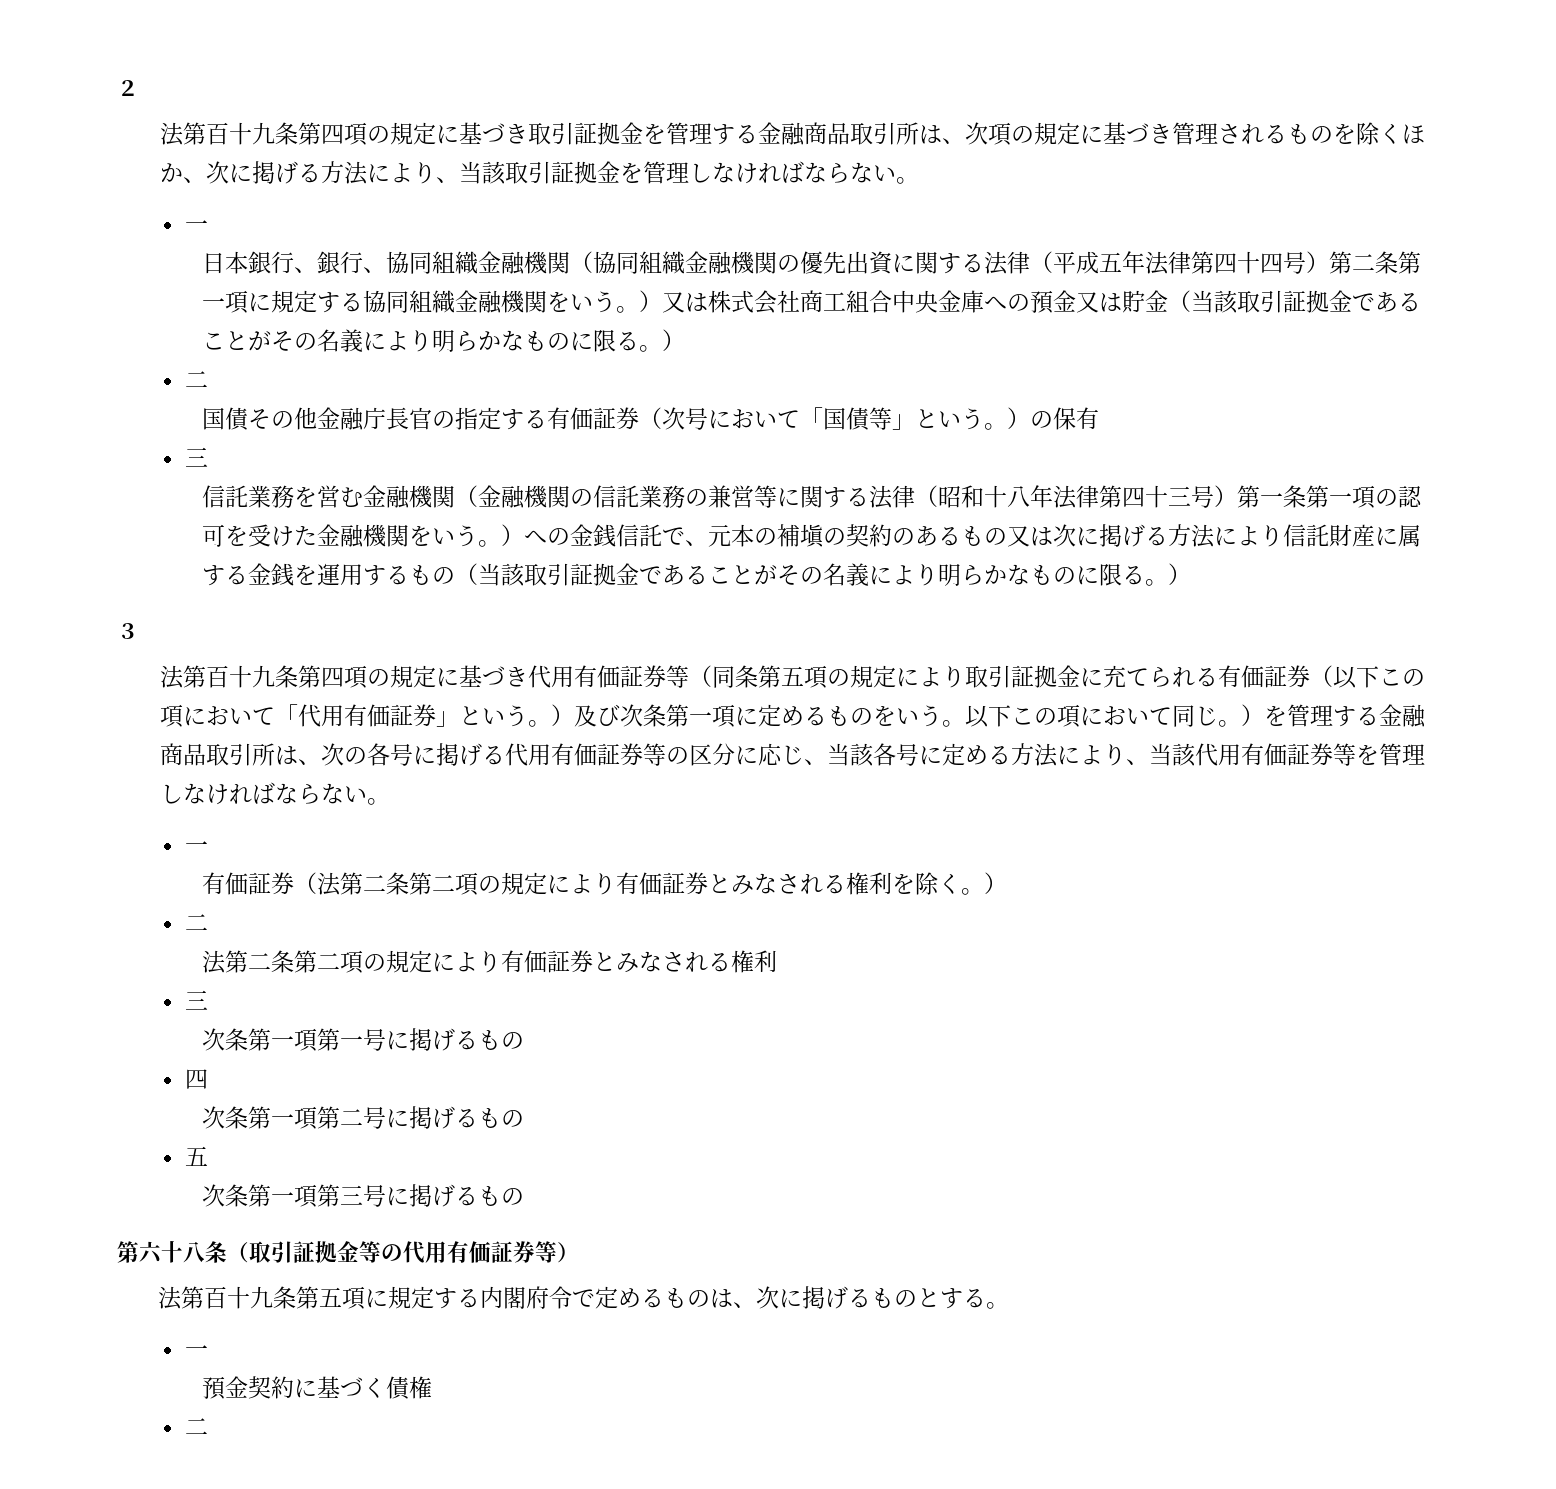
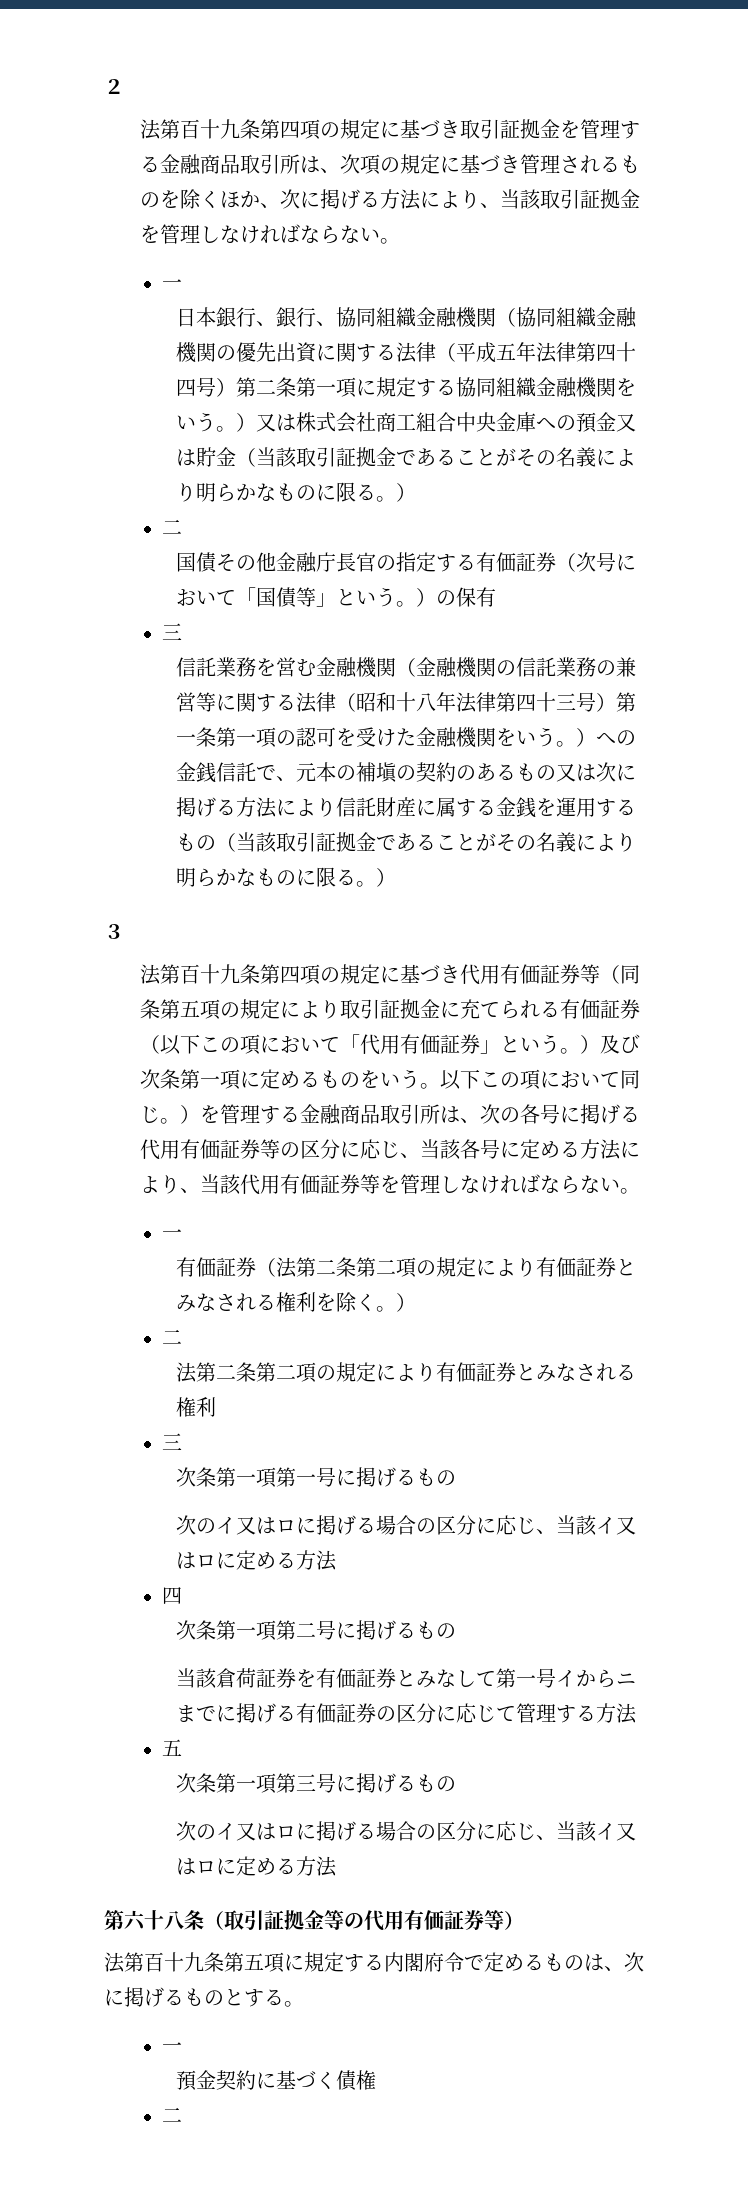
(525, 1040) none -> [175,1515,636,1536] [175,1550,337,1571] // 次のイ又はロに掲げる場合の区分に応じ、当該イ又はロに定める方法
(525, 1118) none -> [175,1668,636,1689] [175,1703,637,1724] // 当該倉荷証券を有価証券とみなして第一号イからニまでに掲げる有価証券の区分に応じて管理する方法
(525, 1196) none -> [175,1821,636,1842] [175,1856,337,1877] // 次のイ又はロに掲げる場合の区分に応じ、当該イ又はロに定める方法

